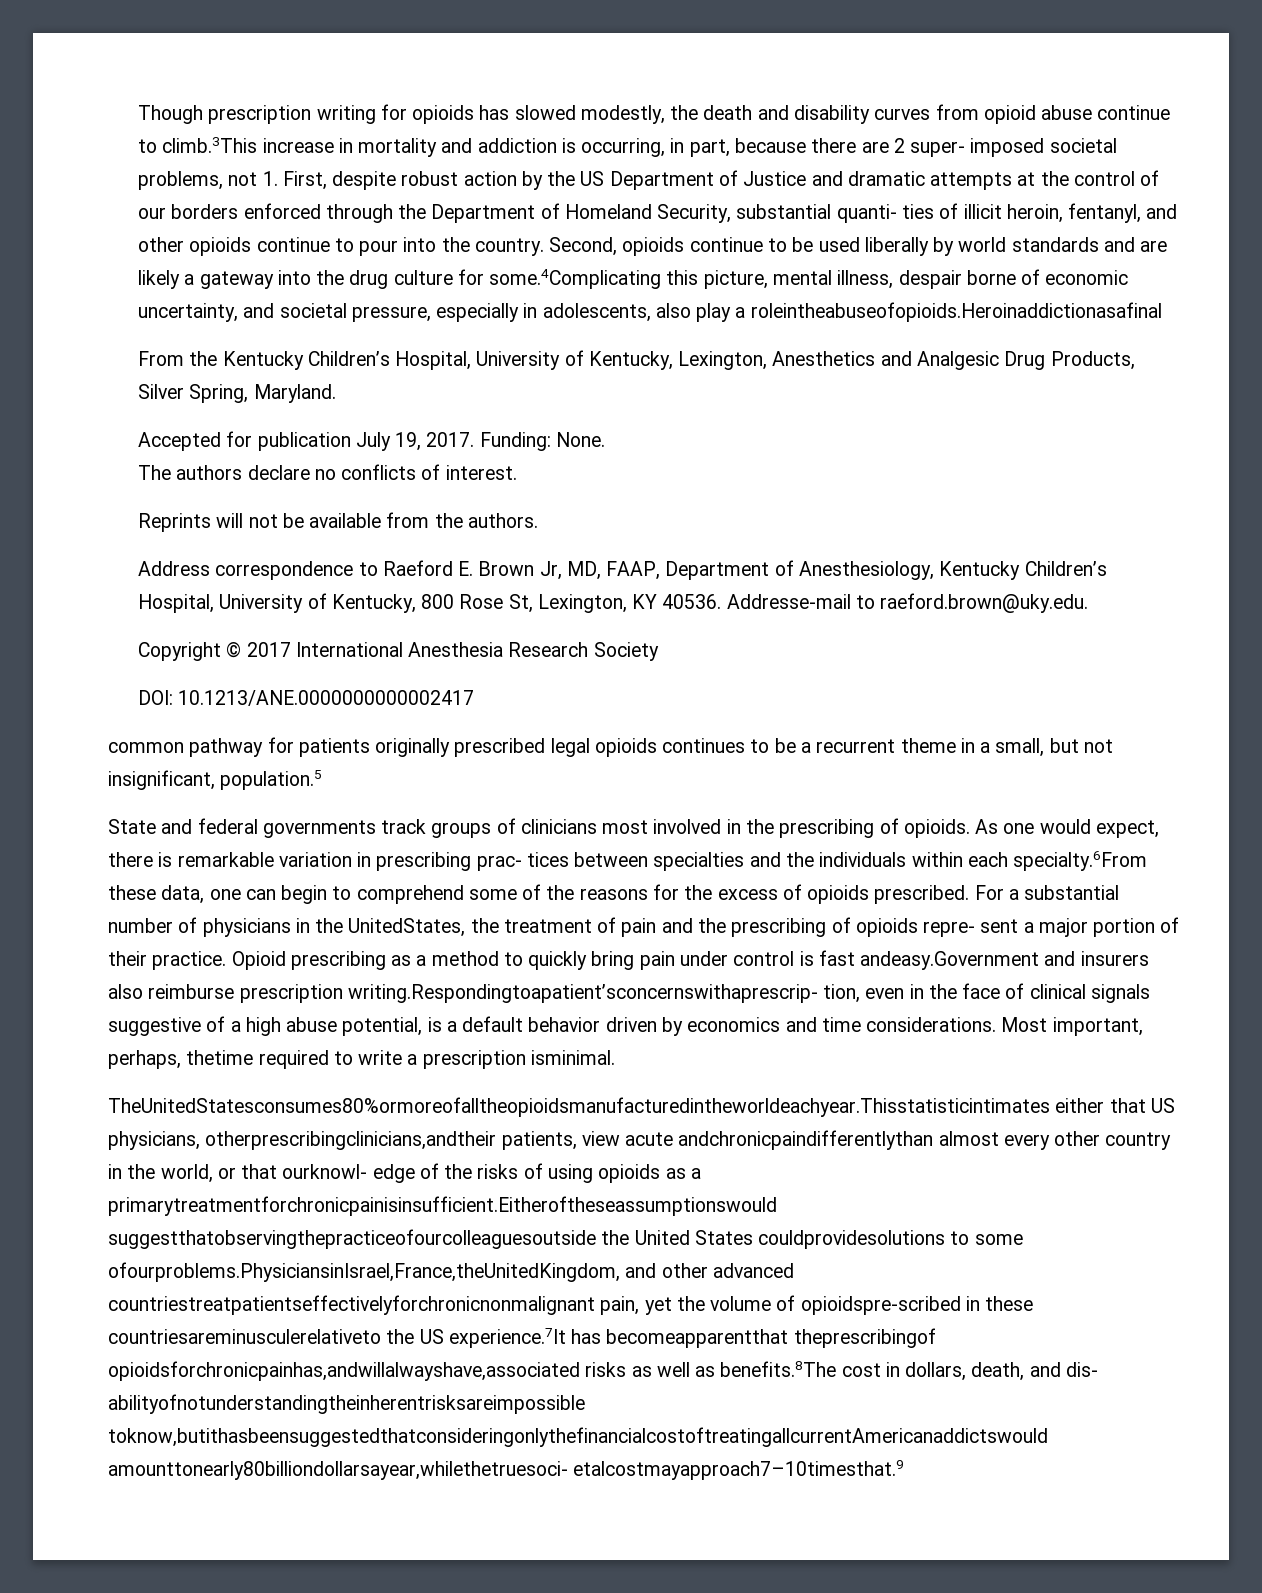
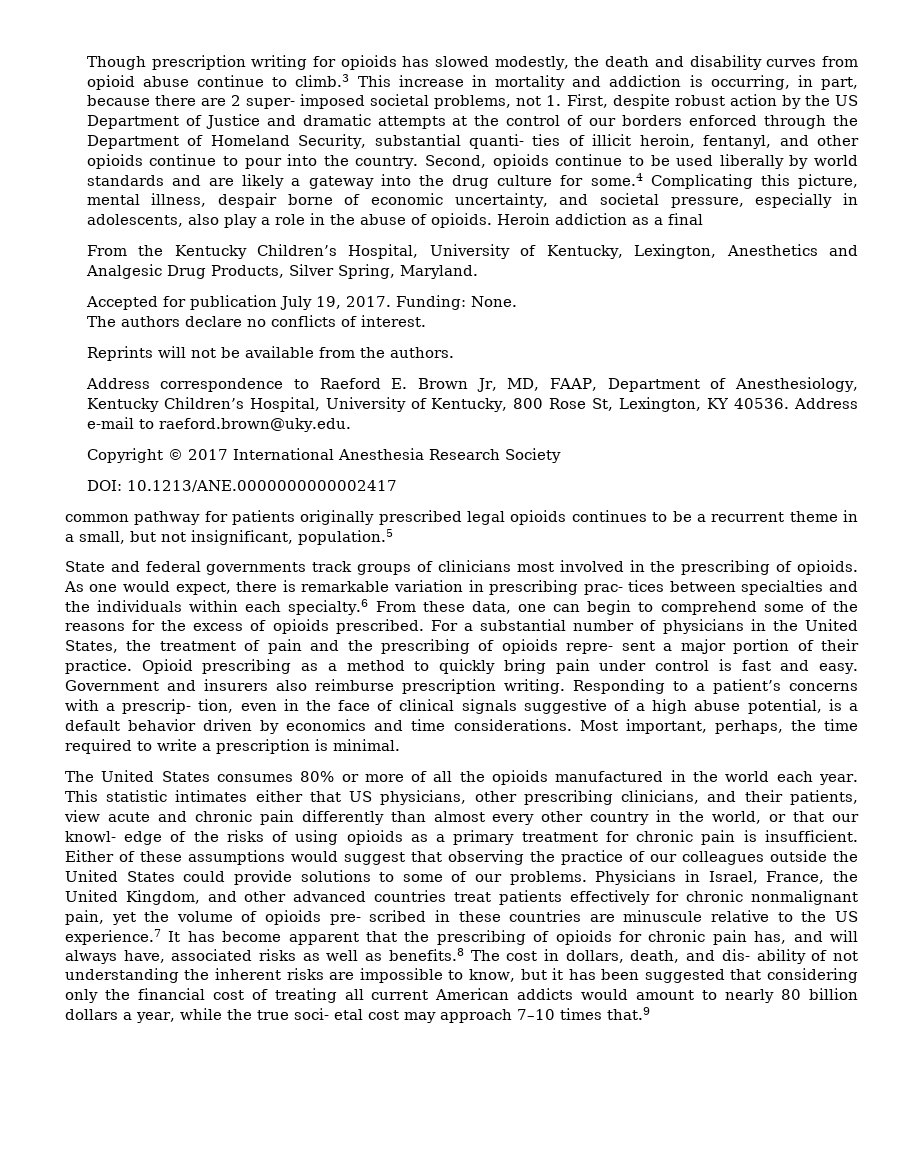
[162,137,258,153] climb.3This -> [295,74,391,87] climb.3 This
[489,269,662,289] some.4Complicating -> [590,173,753,189] some.4 Complicating
[750,302,1162,322] roleintheabuseofopioids.Heroinaddictionasafinal -> [274,213,703,228] role in the abuse of opioids. Heroin addiction as a final
[726,594,851,609] Addresse-mail -> [794,398,859,409] [86,417,134,429] Address e-mail
[1013,851,1148,871] specialty.6From -> [288,599,416,615] specialty.6 From
[348,918,466,937] UnitedStates, -> [804,619,858,631] [64,640,118,653] United States,
[860,951,1040,970] andeasy.Government -> [780,660,859,674] [64,680,159,691] and easy. Government
[347,984,818,1003] writing.Respondingtoapatient’sconcernswithaprescrip- -> [503,679,859,694] [64,699,192,714] writing. Responding to a patient’s concerns with a prescrip-
[186,1050,254,1065] thetime -> [790,719,858,731] the time
[530,1050,615,1065] [108,1097,1175,1117] [108,1130,934,1150] isminimal. // TheUnitedStatesconsumes80%ormoreofalltheopioidsmanufacturedintheworldeachyear.Thisstatisticintimates either that US physicians, otherprescribingclinicians,andtheir patients, view acute andchronicpaindifferentlythan -> [314,739,400,751] [64,770,859,785] [64,790,859,805] [63,810,426,825] is minimal. // The United States consumes 80% or more of all the opioids manufactured in the world each year. This statistic intimates either that US physicians, other prescribing clinicians, and their patients, view acute and chronic pain differently than
[282,1164,368,1179] ourknowl- -> [831,814,859,822] [64,831,116,842] our knowl-
[108,1196,778,1216] [108,1229,1023,1249] [108,1262,794,1282] [108,1295,596,1315] primarytreatmentforchronicpainisinsufficient.Eitheroftheseassumptionswould suggestthatobservingthepracticeofourcolleaguesoutside the United States couldprovidesolutions to some ofourproblems.PhysiciansinIsrael,France,theUnitedKingdom, and other advanced countriestreatpatientseffectivelyforchronicnonmalignant -> [453,830,858,845] [64,850,859,865] [64,870,859,885] [64,890,858,905] primary treatment for chronic pain is insufficient. Either of these assumptions would suggest that observing the practice of our colleagues outside the United States could provide solutions to some of our problems. Physicians in Israel, France, the United Kingdom, and other advanced countries treat patients effectively for chronic nonmalignant
[800,1296,1034,1315] [108,1328,936,1348] [108,1361,581,1381] opioidspre-scribed in these countriesareminusculerelativeto the US experience.7It has becomeapparentthat theprescribingof opioidsforchronicpainhas,andwillalwayshave,associated -> [265,910,858,925] [64,929,858,945] [64,949,253,964] opioids pre- scribed in these countries are minuscule relative to the US experience.7 It has become apparent that the prescribing of opioids for chronic pain has, and will always have, associated
[720,1361,837,1377] benefits.8The -> [388,948,500,961] benefits.8 The
[108,1394,586,1414] [108,1427,1049,1447] [108,1460,905,1480] abilityofnotunderstandingtheinherentrisksareimpossible toknow,butithasbeensuggestedthatconsideringonlythefinancialcostoftreatingallcurrentAmericanaddictswould amounttonearly80billiondollarsayear,whilethetruesoci- etalcostmayapproach7–10timesthat.9 -> [756,949,858,964] [64,968,859,983] [64,988,858,1003] [64,1007,650,1023] ability of not understanding the inherent risks are impossible to know, but it has been suggested that considering only the financial cost of treating all current American addicts would amount to nearly 80 billion dollars a year, while the true soci- etal cost may approach 7–10 times that.9

